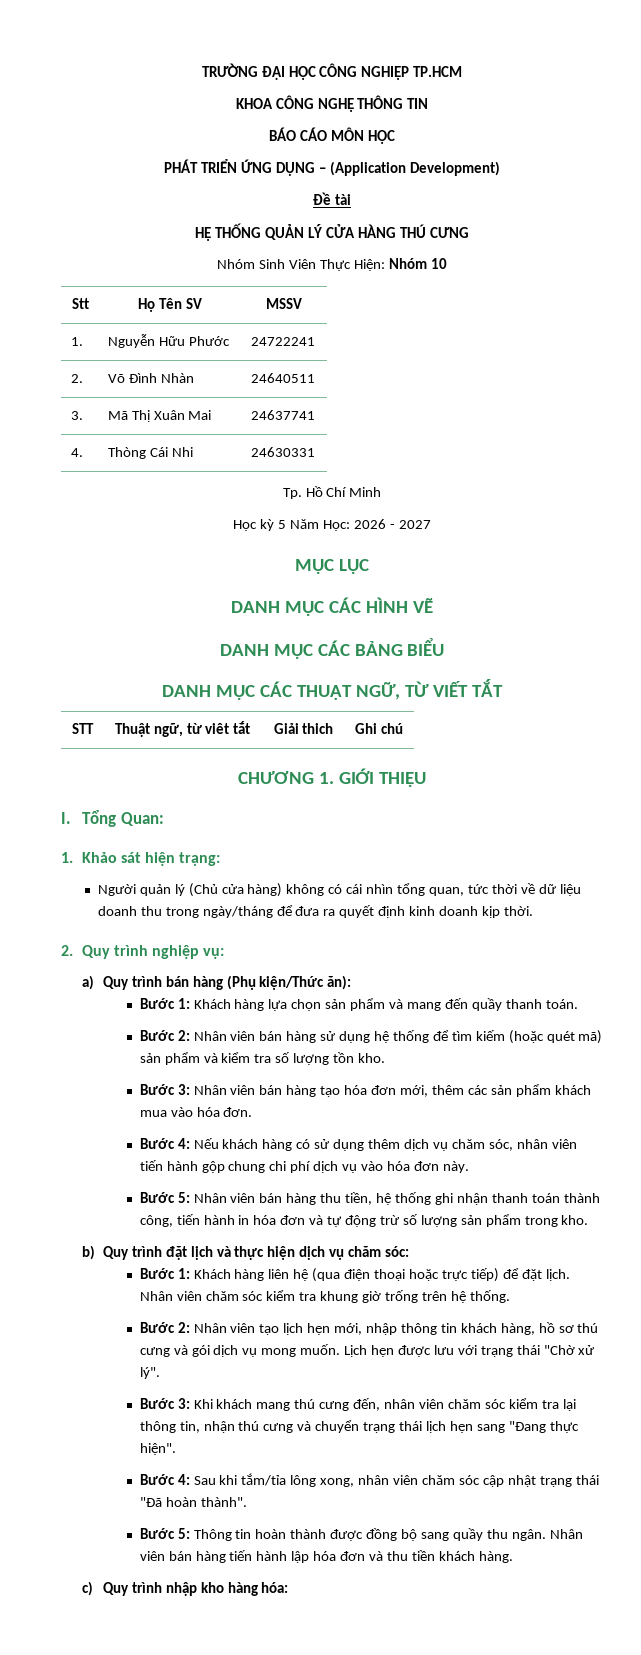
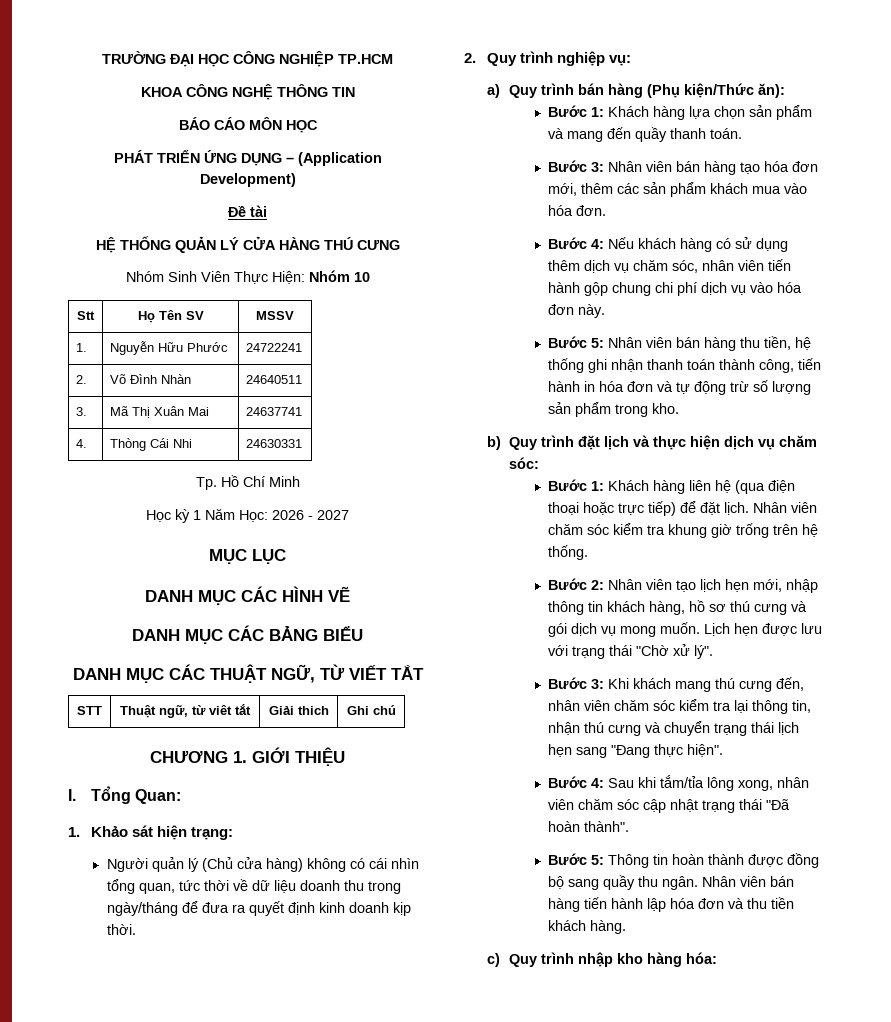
[278,520,287,529] 5 -> [193,510,201,520] 1
[139,1030,603,1044] [139,1052,386,1065] // Bước 2: Nhân viên bán hàng sử dụng hệ thống để tìm kiếm (hoặc quét mã) sản phẩm và kiểm tra số lượng tồn kho. -> (742, 133) none

